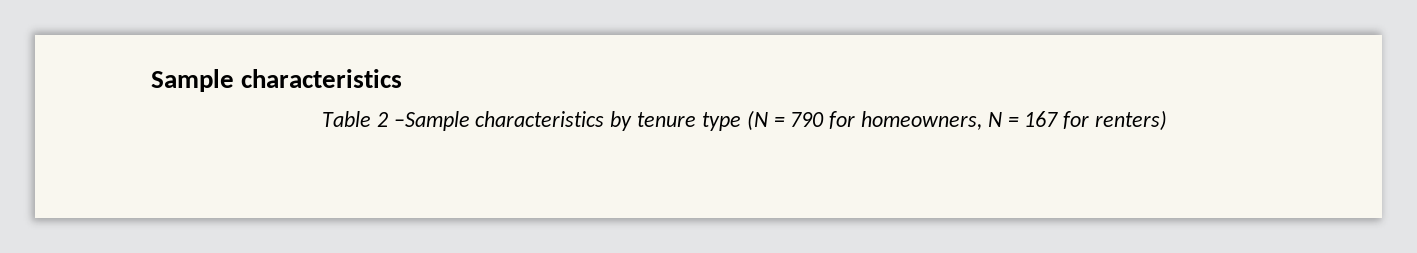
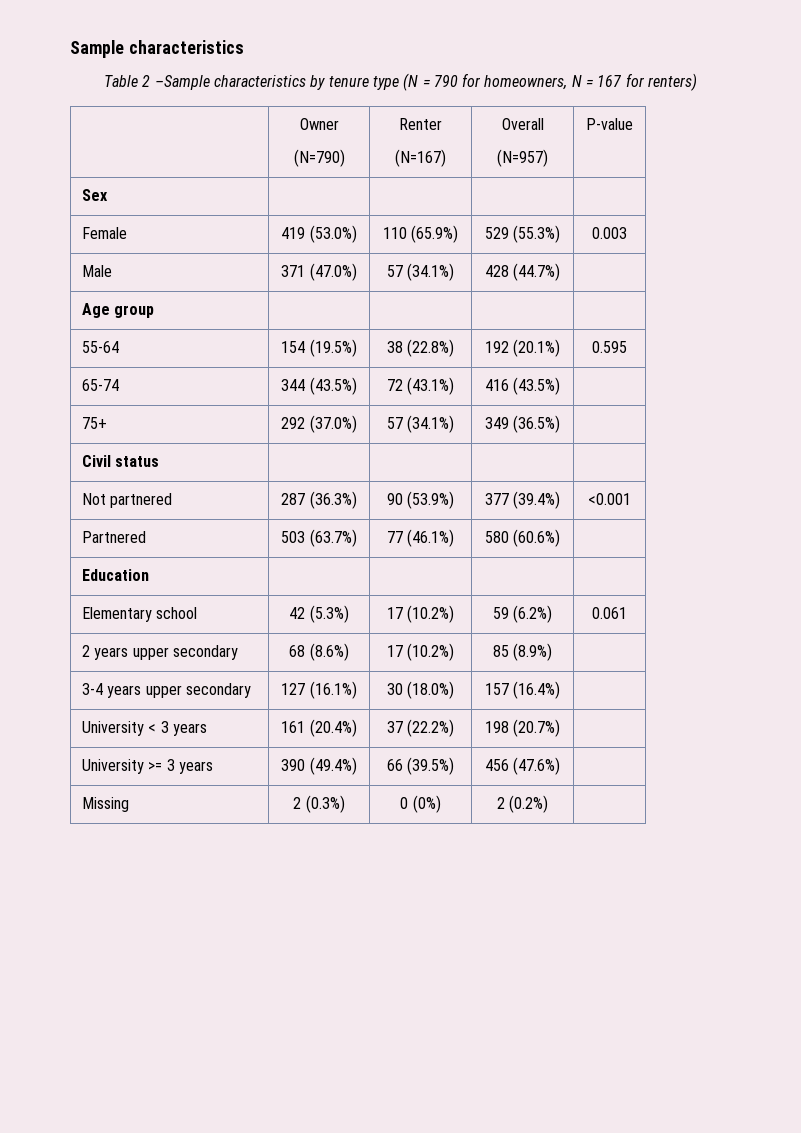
(1167, 120) none -> [299,118,339,130] [293,149,345,167] [399,118,442,130] [395,149,446,167] [501,118,544,130] [497,149,548,167] [586,118,633,130] [82,189,109,201] [82,227,128,239] [281,225,357,243] [382,225,459,243] [484,225,561,243] [592,227,627,239] [82,265,113,277] [281,263,357,281] [386,263,455,281] [484,263,561,281] [82,303,155,318] [82,341,120,353] [281,339,357,357] [386,339,455,357] [484,339,561,357] [592,341,627,353] [82,379,120,391] [281,377,357,395] [386,377,455,395] [484,377,561,395] [82,417,108,429] [281,415,357,433] [386,415,455,433] [484,415,561,433] [82,455,160,467] [82,493,173,508] [281,491,357,509] [386,491,455,509] [484,491,561,509] [588,493,631,505] [82,531,147,543] [281,529,357,547] [386,529,455,547] [484,529,561,547] [82,569,150,581] [82,607,198,622] [289,605,349,623] [386,605,455,623] [492,605,553,623] [592,607,627,619] [82,645,239,660] [289,643,349,661] [386,643,455,661] [492,643,553,661] [82,683,252,698] [281,681,357,699] [386,681,455,699] [484,681,561,699] [82,721,208,736] [281,719,357,737] [386,719,455,737] [484,719,561,737] [82,759,214,774] [281,757,357,775] [386,757,455,775] [484,757,561,775] [82,797,130,812] [293,795,345,813] [400,795,441,813] [496,795,549,813] // | Owner // (N=790) | Renter // (N=167) | Overall // (N=957) | P-value // Sex | | | | // Female | 419 (53.0%) | 110 (65.9%) | 529 (55.3%) | 0.003 // Male | 371 (47.0%) | 57 (34.1%) | 428 (44.7%) | // Age group | | | | // 55-64 | 154 (19.5%) | 38 (22.8%) | 192 (20.1%) | 0.595 // 65-74 | 344 (43.5%) | 72 (43.1%) | 416 (43.5%) | // 75+ | 292 (37.0%) | 57 (34.1%) | 349 (36.5%) | // Civil status | | | | // Not partnered | 287 (36.3%) | 90 (53.9%) | 377 (39.4%) | <0.001 // Partnered | 503 (63.7%) | 77 (46.1%) | 580 (60.6%) | // Education | | | | // Elementary school | 42 (5.3%) | 17 (10.2%) | 59 (6.2%) | 0.061 // 2 years upper secondary | 68 (8.6%) | 17 (10.2%) | 85 (8.9%) | // 3-4 years upper secondary | 127 (16.1%) | 30 (18.0%) | 157 (16.4%) | // University < 3 years | 161 (20.4%) | 37 (22.2%) | 198 (20.7%) | // University >= 3 years | 390 (49.4%) | 66 (39.5%) | 456 (47.6%) | // Missing | 2 (0.3%) | 0 (0%) | 2 (0.2%) |

